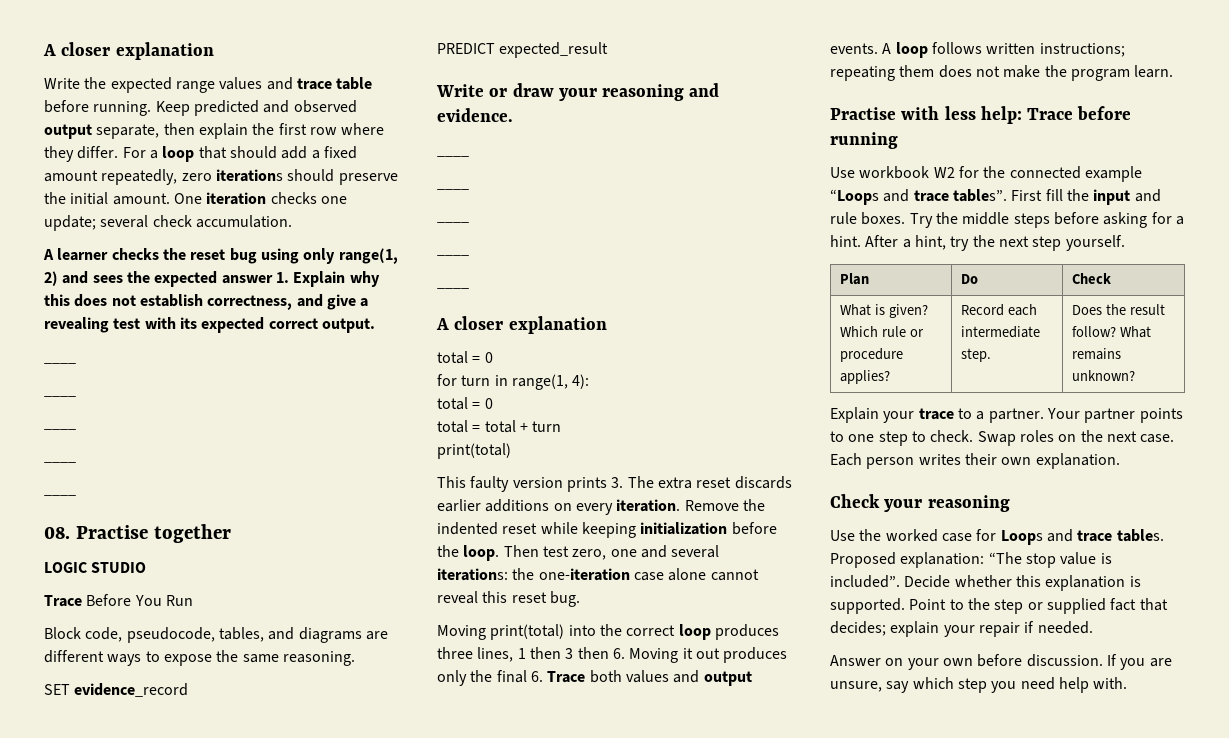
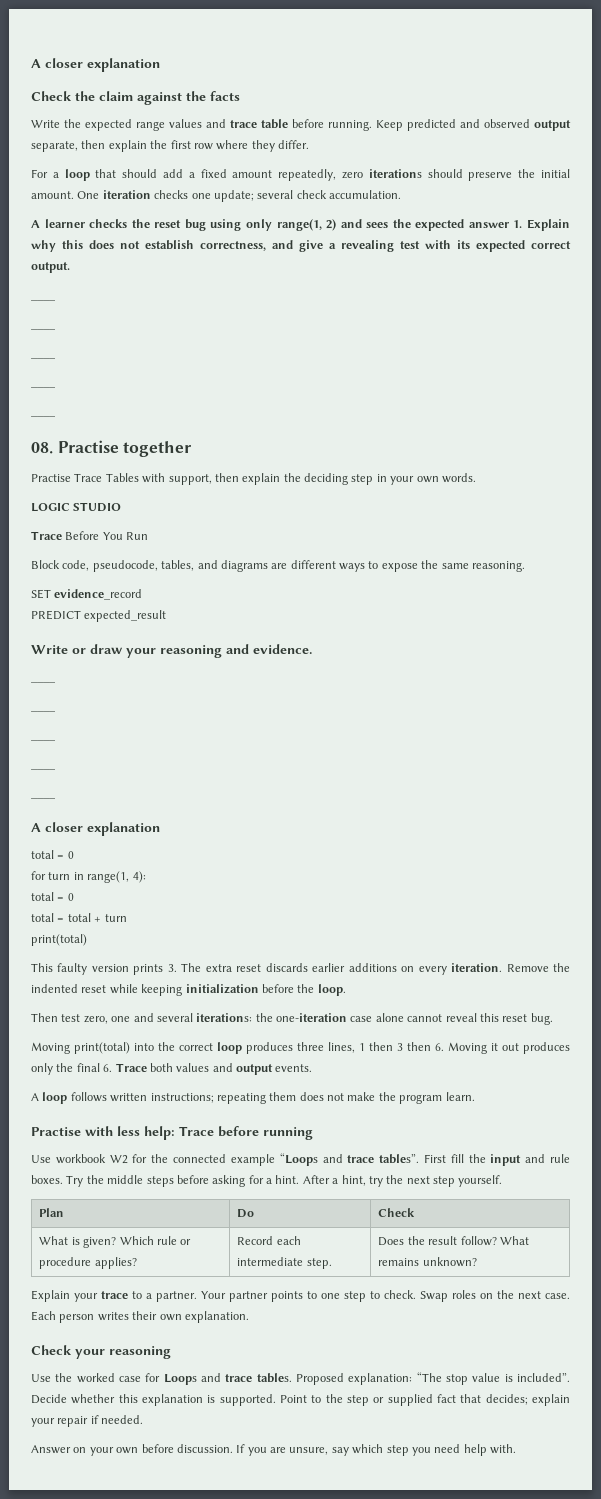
[43,42,214,60] A closer explanation -> [31,58,160,72] [31,91,240,105] A closer explanation // Check the claim against the facts
(119, 152) none -> (309, 144) //
(231, 533) none -> [31,473,476,485] // Practise Trace Tables with support, then explain the deciding step in your own words.
(500, 553) none -> (346, 990) //
(878, 48) none -> (313, 1068) //

